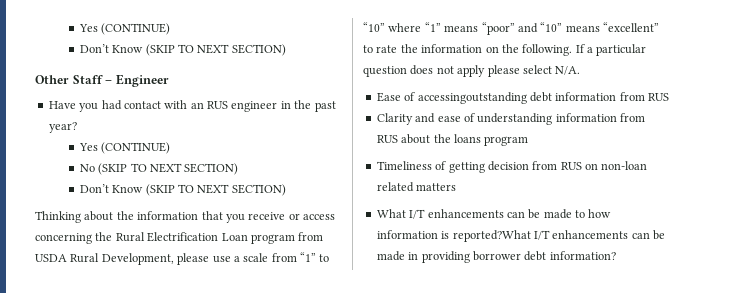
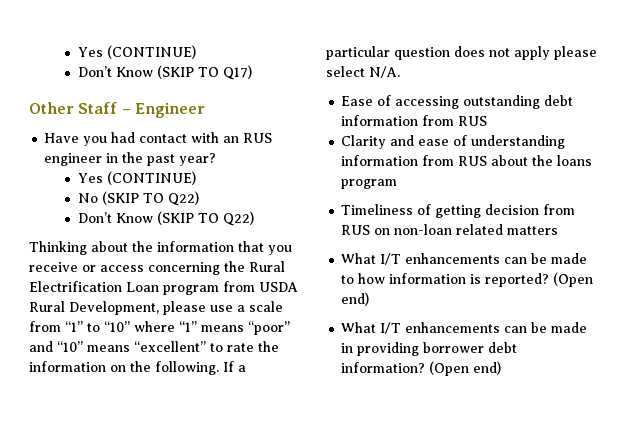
[197,44,286,56] NEXT SECTION) -> [222,65,252,80] Q17)
[150,163,239,175] [79,184,286,196] NEXT SECTION) // Don’t Know (SKIP TO NEXT SECTION) -> [167,191,199,206] [77,211,254,226] Q22) // Don’t Know (SKIP TO Q22)
[417,92,527,104] accessingoutstanding -> [395,95,541,109] accessing outstanding
[452,230,531,242] reported?What -> [485,272,594,287] [341,292,370,306] [341,322,377,333] reported? (Open end) // What
(616, 255) none -> [429,361,502,376] (Open end)

